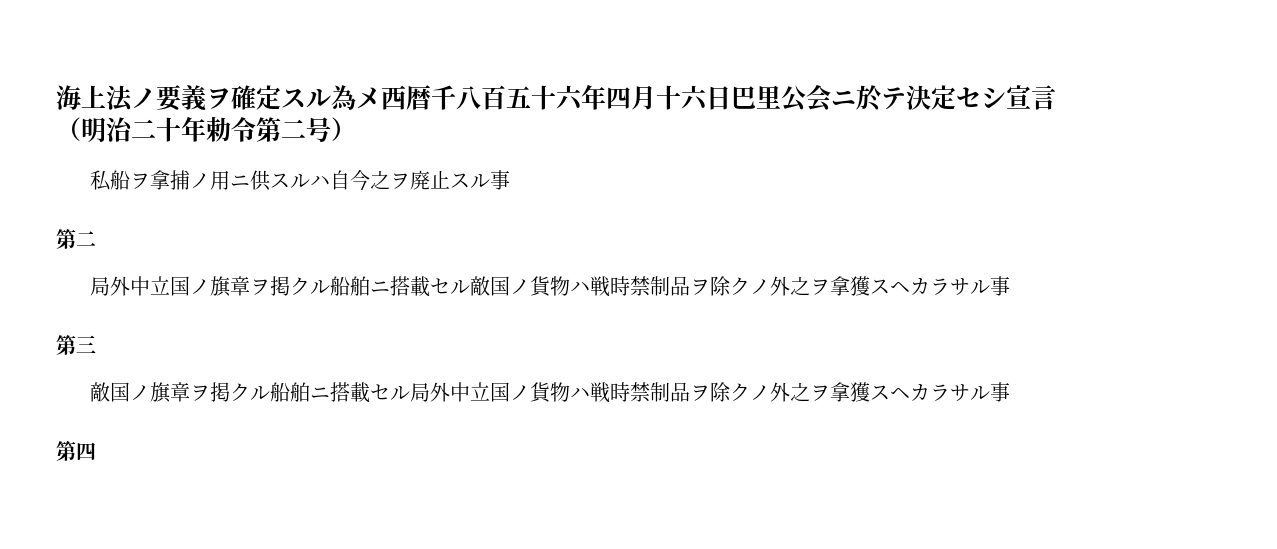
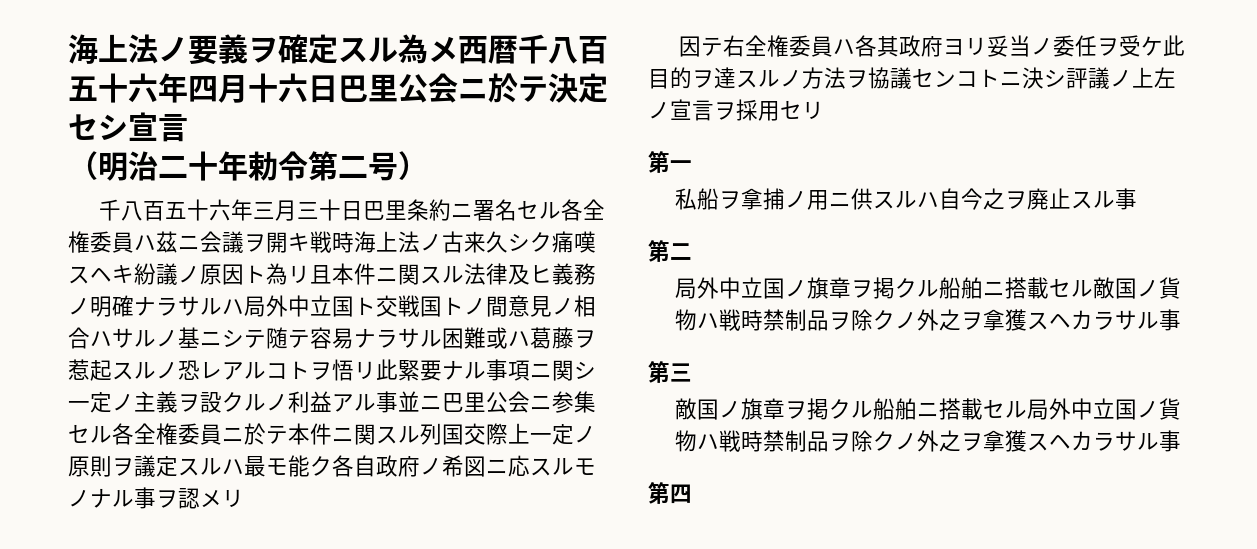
(356, 129) none -> [99,199,606,221] [68,231,596,253] [68,263,596,285] [68,295,596,317] [68,327,596,349] [68,359,596,381] [68,391,596,413] [68,423,596,445] [68,455,596,477] [68,487,244,509] [679,35,1186,57] [648,67,1176,89] [648,99,824,121] [648,151,692,173] // 千八百五十六年三月三十日巴里条約ニ署名セル各全権委員ハ茲ニ会議ヲ開キ戦時海上法ノ古来久シク痛嘆スヘキ紛議ノ原因ト為リ且本件ニ関スル法律及ヒ義務ノ明確ナラサルハ局外中立国ト交戦国トノ間意見ノ相合ハサルノ基ニシテ随テ容易ナラサル困難或ハ葛藤ヲ惹起スルノ恐レアルコトヲ悟リ此緊要ナル事項ニ関シ一定ノ主義ヲ設クルノ利益アル事並ニ巴里公会ニ参集セル各全権委員ニ於テ本件ニ関スル列国交際上一定ノ原則ヲ議定スルハ最モ能ク各自政府ノ希図ニ応スルモノナル事ヲ認メリ // 因テ右全権委員ハ各其政府ヨリ妥当ノ委任ヲ受ケ此目的ヲ達スルノ方法ヲ協議センコトニ決シ評議ノ上左ノ宣言ヲ採用セリ // 第一

